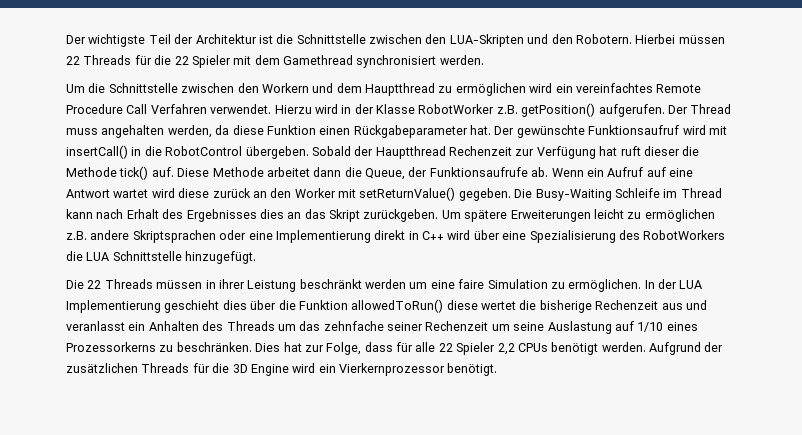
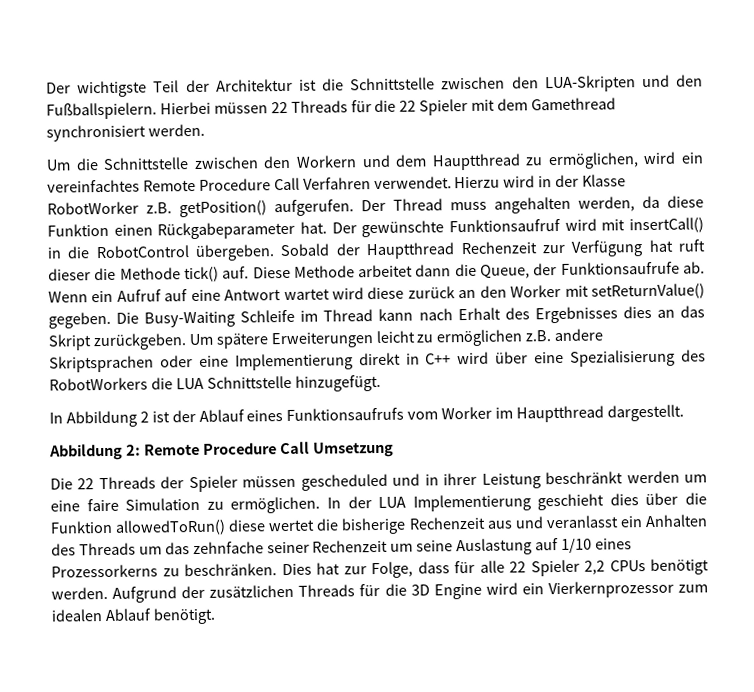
[575,34,632,44] Robotern. -> [46,102,157,120] Fußballspielern.
[455,83,526,96] ermöglichen -> [547,152,639,170] ermöglichen,
[66,279,203,289] Die 22 Threads müssen -> [49,404,684,428] [49,441,394,461] [50,473,421,493] In Abbildung 2 ist der Ablauf eines Funktionsaufrufs vom Worker im Hauptthread dargestellt. // Abbildung 2: Remote Procedure Call Umsetzung // Die 22 Threads der Spieler müssen gescheduled und
(445, 369) none -> [677,584,708,593] [51,608,152,622] zum idealen Ablauf

